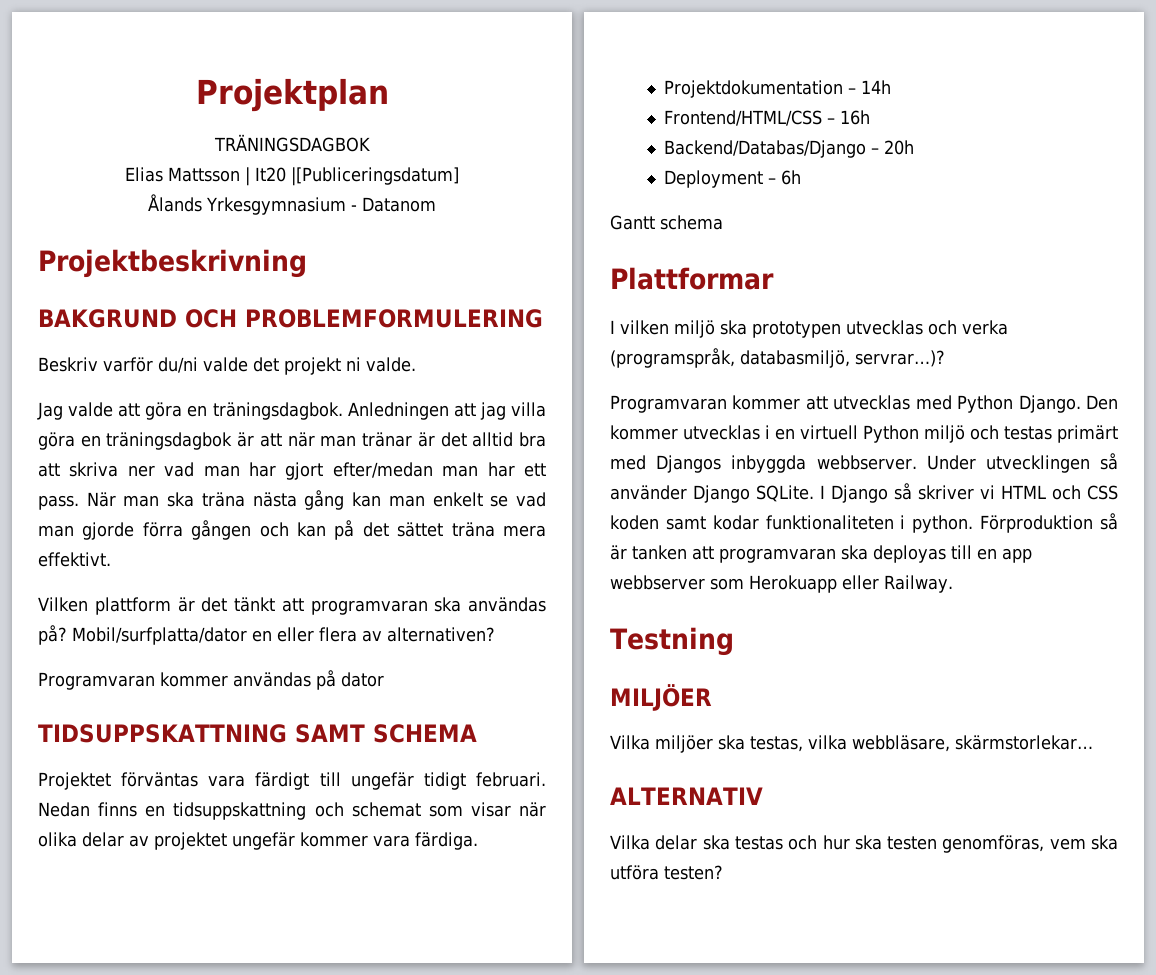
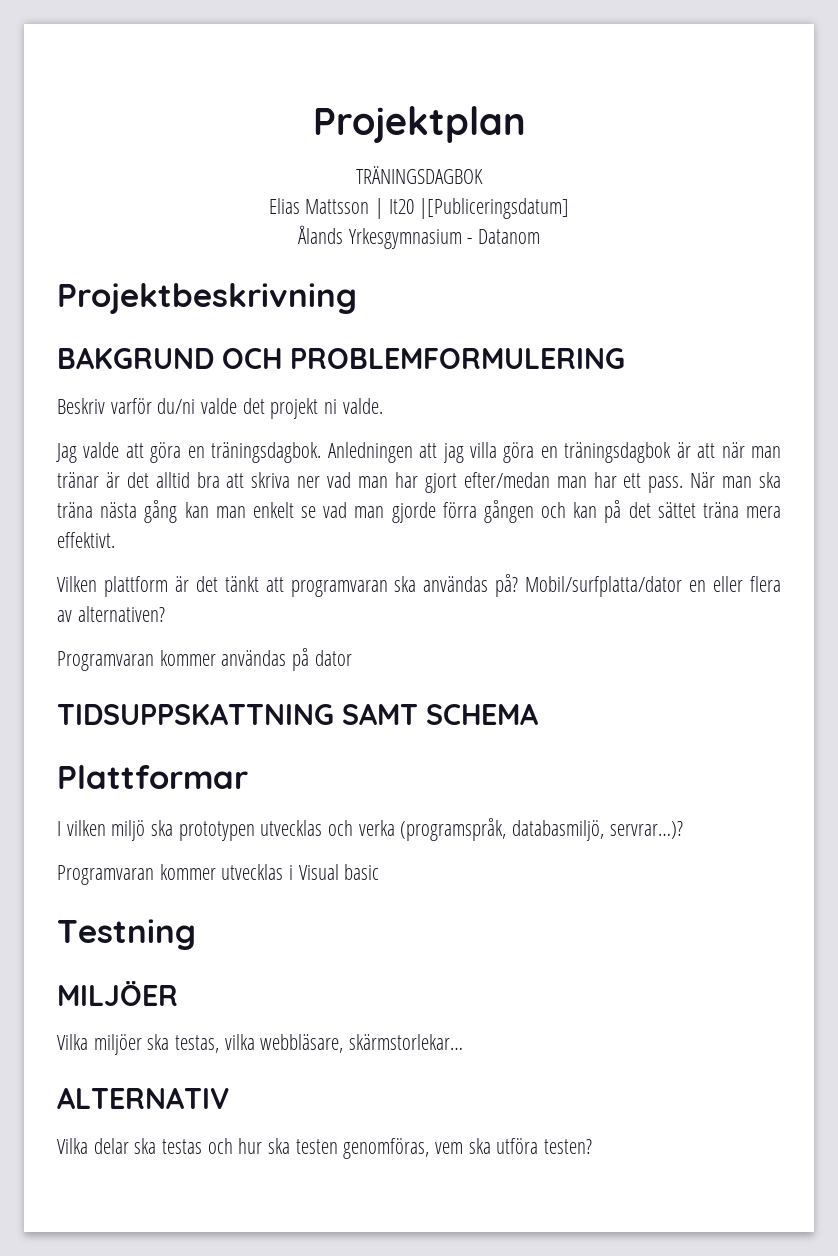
[38,772,547,790] [38,802,546,820] [38,832,478,850] [664,80,892,98] [664,110,871,126] [664,140,915,158] [664,170,802,188] [610,215,723,230] // Projektet förväntas vara färdigt till ungefär tidigt februari. Nedan finns en tidsuppskattning och schemat som visar när olika delar av projektet ungefär kommer vara färdiga. // Projektdokumentation – 14h // Frontend/HTML/CSS – 16h // Backend/Databas/Django – 20h // Deployment – 6h // Gantt schema -> (538, 714) none
[805,395,1118,413] [610,425,1118,443] [610,453,1118,473] [610,483,1118,503] [610,513,1118,533] [610,545,1032,563] [610,575,953,593] att utvecklas med Python Django. Den kommer utvecklas i en virtuell Python miljö och testas primärt med Djangos inbyggda webbserver. Under utvecklingen så använder Django SQLite. I Django så skriver vi HTML och CSS koden samt kodar funktionaliteten i python. Förproduktion så är tanken att programvaran ska deployas till en app webbserver som Herokuapp eller Railway. -> [221,864,380,880] utvecklas i Visual basic

